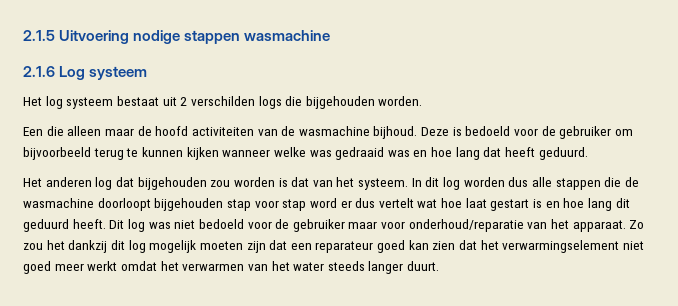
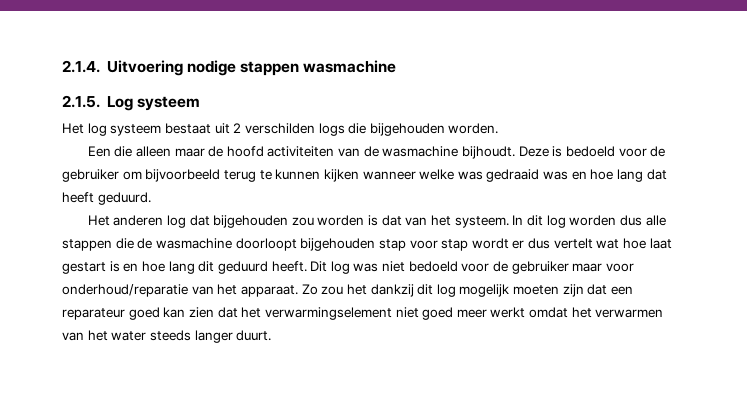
[23,30,55,41] 2.1.5 -> [62,60,100,73] 2.1.4.
[23,66,55,77] 2.1.6 -> [62,95,100,108] 2.1.5.
[373,126,418,139] bijhoud. -> [462,146,516,159] bijhoudt.
[309,198,337,208] word -> [471,238,509,249] wordt

